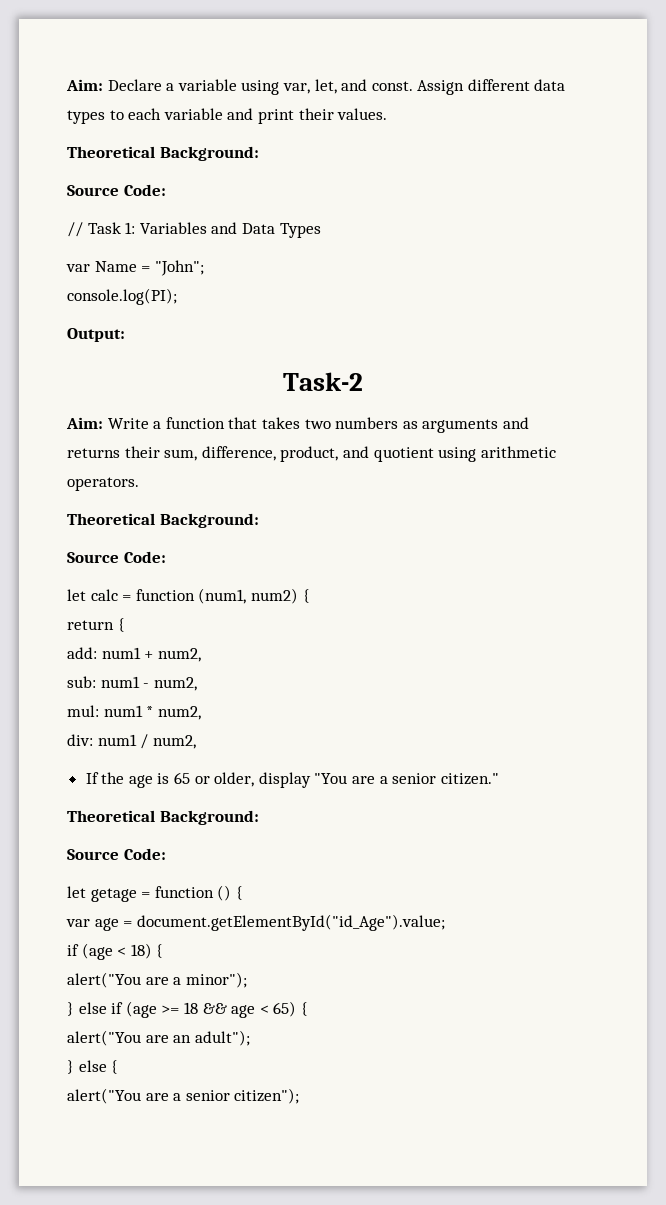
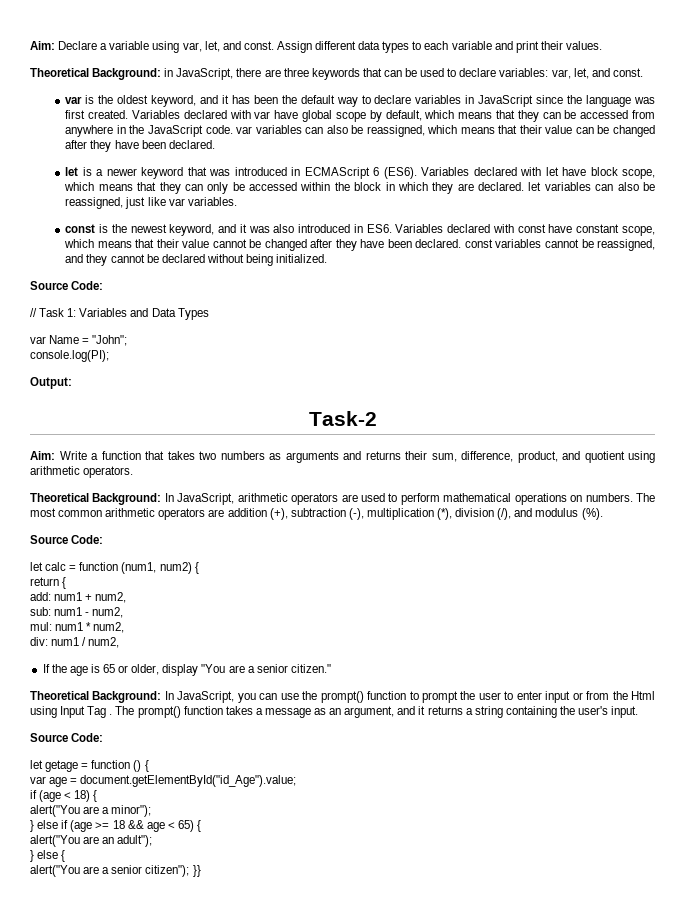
(259, 153) none -> [164,68,643,80] [65,95,656,107] [65,110,655,122] [65,125,655,137] [65,140,215,152] [65,167,655,179] [64,182,655,194] [65,197,237,209] [65,224,656,236] [64,239,655,251] [65,254,328,266] in JavaScript, there are three keywords that can be used to declare variables: var, let, and const. // var is the oldest keyword, and it has been the default way to declare variables in JavaScript since the language was first created. Variables declared with var have global scope by default, which means that they can be accessed from anywhere in the JavaScript code. var variables can also be reassigned, which means that their value can be changed after they have been declared. // let is a newer keyword that was introduced in ECMAScript 6 (ES6). Variables declared with let have block scope, which means that they can only be accessed within the block in which they are declared. let variables can also be reassigned, just like var variables. // const is the newest keyword, and it was also introduced in ES6. Variables declared with const have constant scope, which means that their value cannot be changed after they have been declared. const variables cannot be reassigned, and they cannot be declared without being initialized.
(259, 520) none -> [164,493,656,505] [30,508,603,520] In JavaScript, arithmetic operators are used to perform mathematical operations on numbers. The most common arithmetic operators are addition (+), subtraction (-), multiplication (*), division (/), and modulus (%).
(259, 817) none -> [164,691,655,703] [30,706,639,718] In JavaScript, you can use the prompt() function to prompt the user to enter input or from the Html using Input Tag . The prompt() function takes a message as an argument, and it returns a string containing the user's input.
(300, 1096) none -> [192,865,201,877] }}

